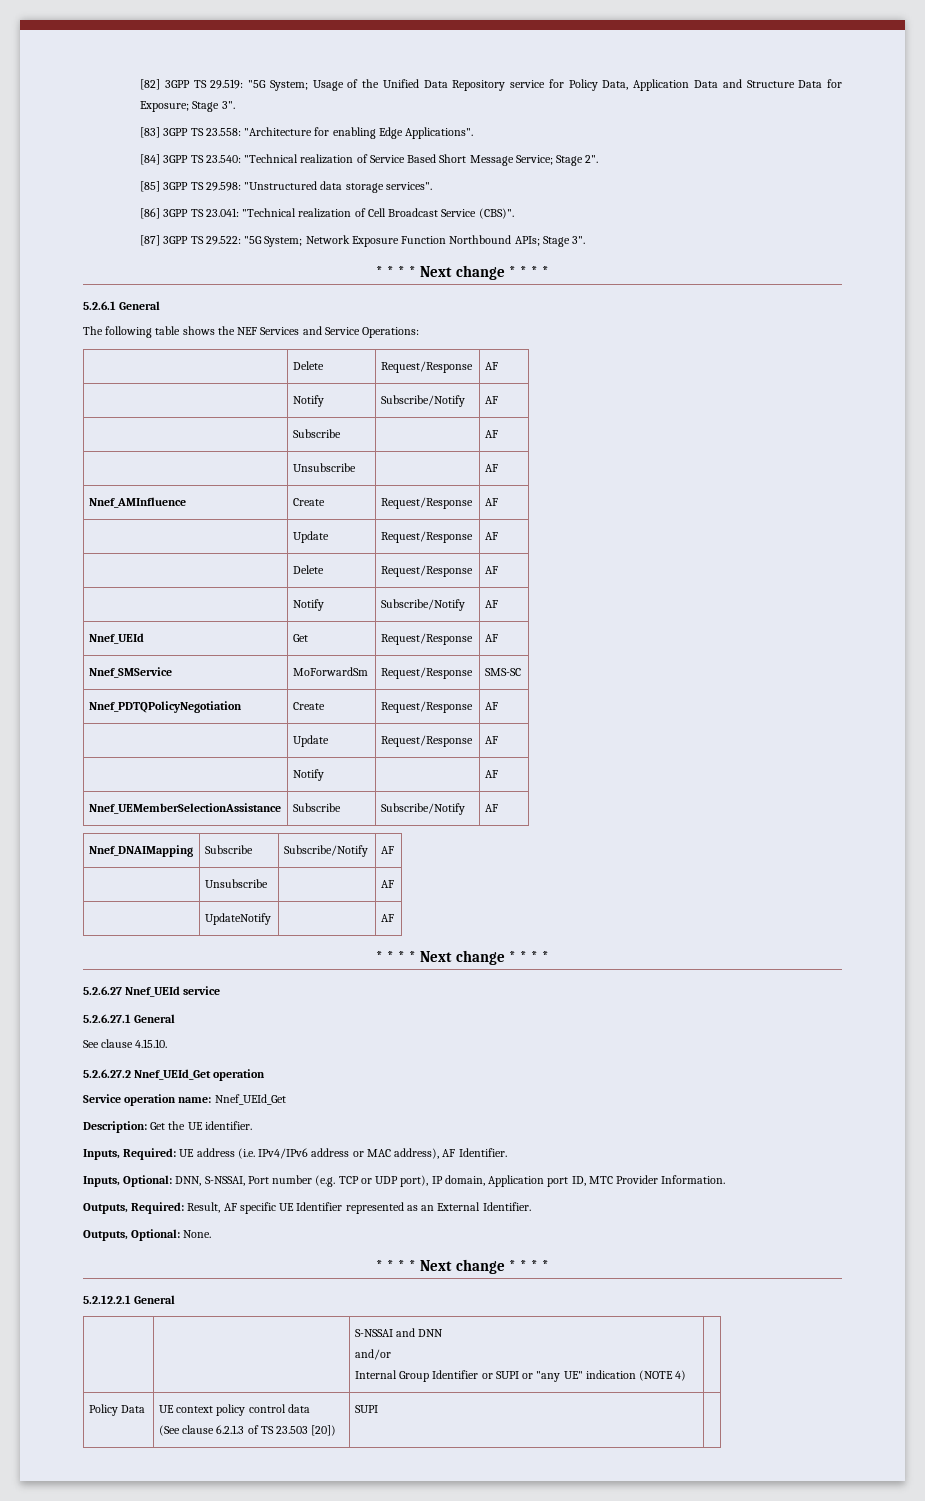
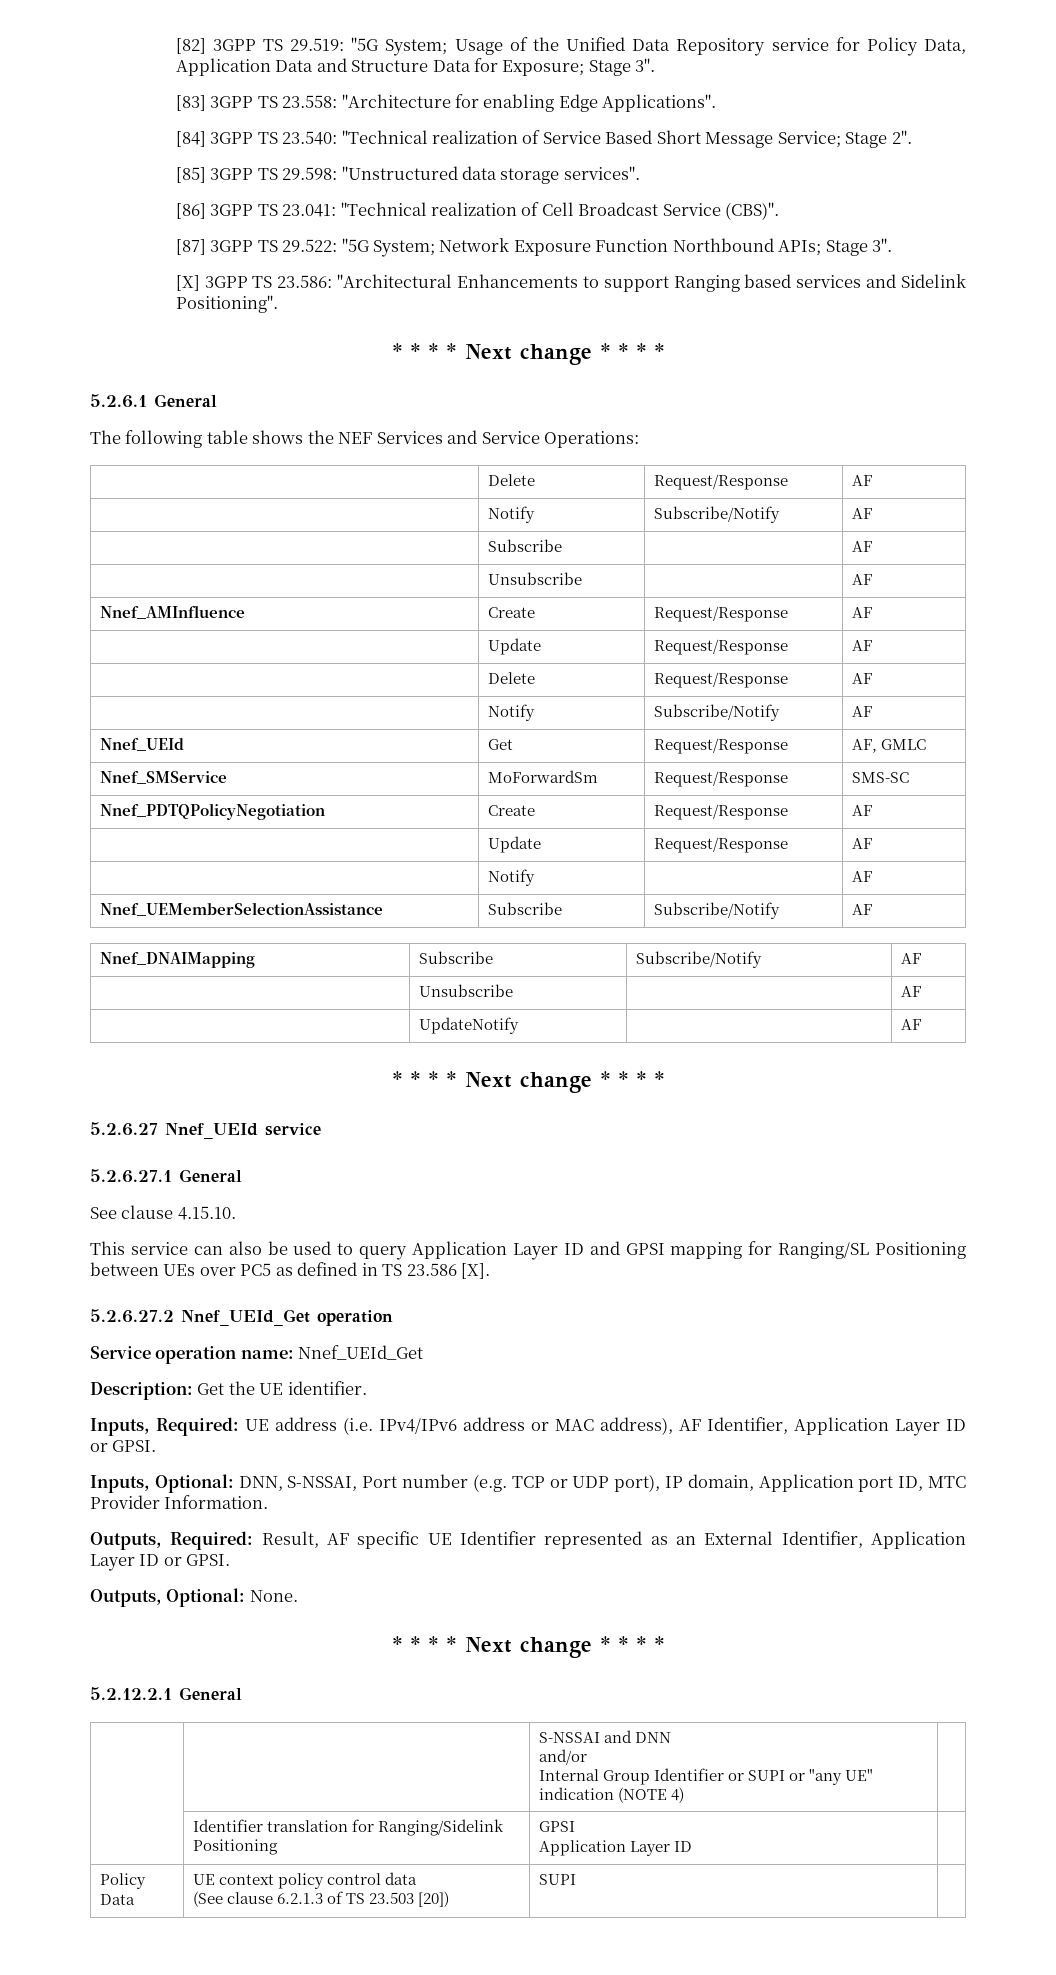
(586, 240) none -> [175,274,967,292] [175,295,278,313] // [X] 3GPP TS 23.586: "Architectural Enhancements to support Ranging based services and Sidelink Positioning".
[484,634,498,642] AF -> [851,739,926,753] AF, GMLC
(168, 1043) none -> [90,1241,966,1260] [90,1262,491,1279] // This service can also be used to query Application Layer ID and GPSI mapping for Ranging/SL Positioning between UEs over PC5 as defined in TS 23.586 [X].
[458,1148,507,1157] Identifier. -> [707,1417,966,1436] [90,1440,157,1452] Identifier, Application Layer ID or GPSI.
[482,1202,531,1211] Identifier. -> [781,1531,967,1549] [90,1554,231,1571] Identifier, Application Layer ID or GPSI.
(687, 1375) none -> [192,1819,504,1836] [192,1839,278,1855] [538,1821,575,1832] [538,1840,692,1856] // | Identifier translation for Ranging/Sidelink Positioning | GPSI // Application Layer ID |

